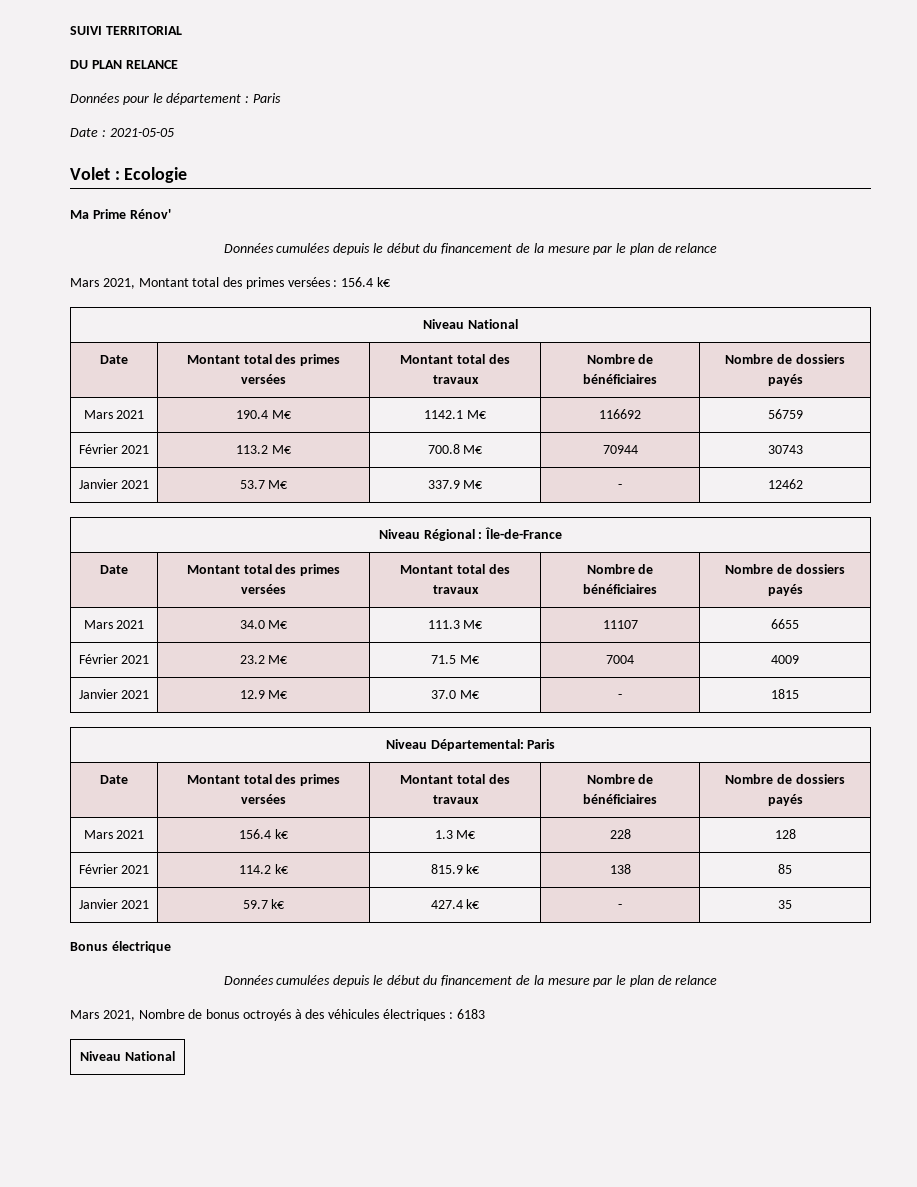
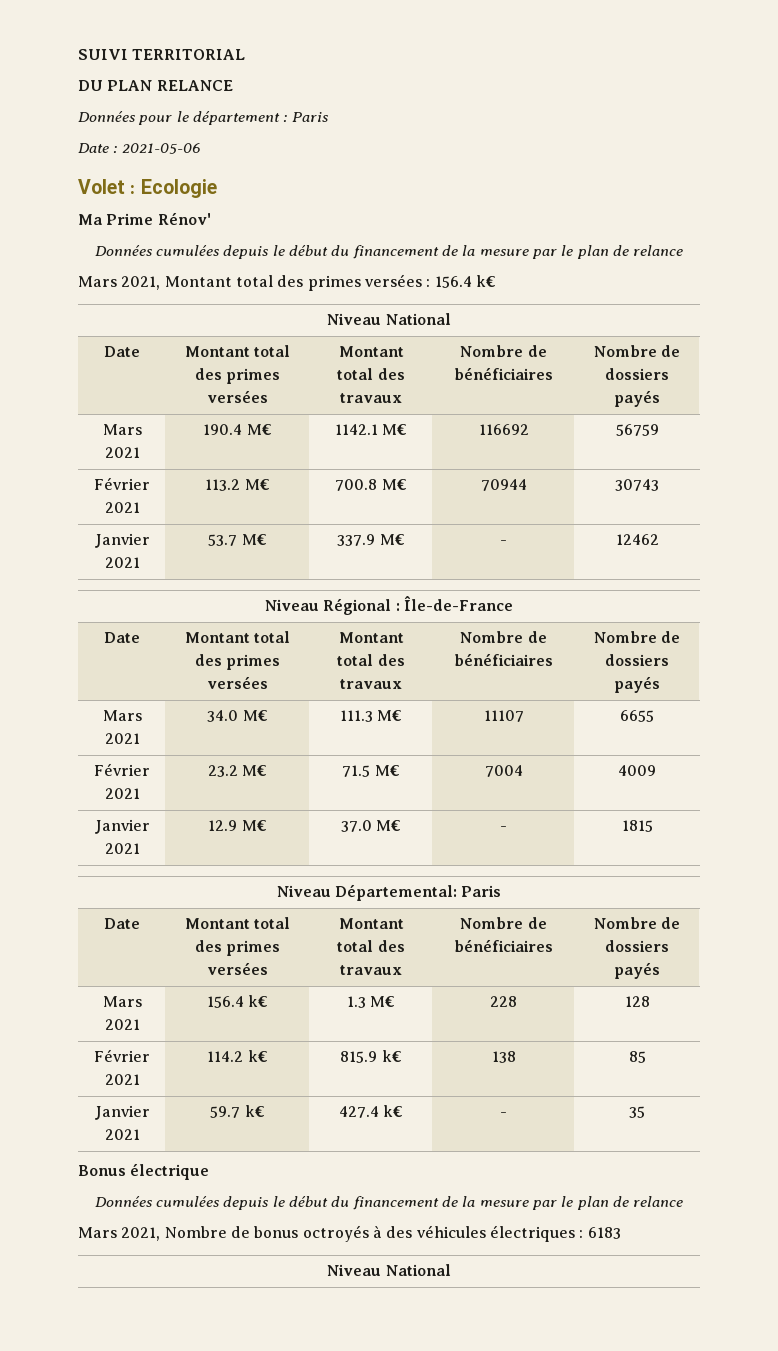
[109,128,174,137] 2021-05-05 -> [121,143,200,154] 2021-05-06

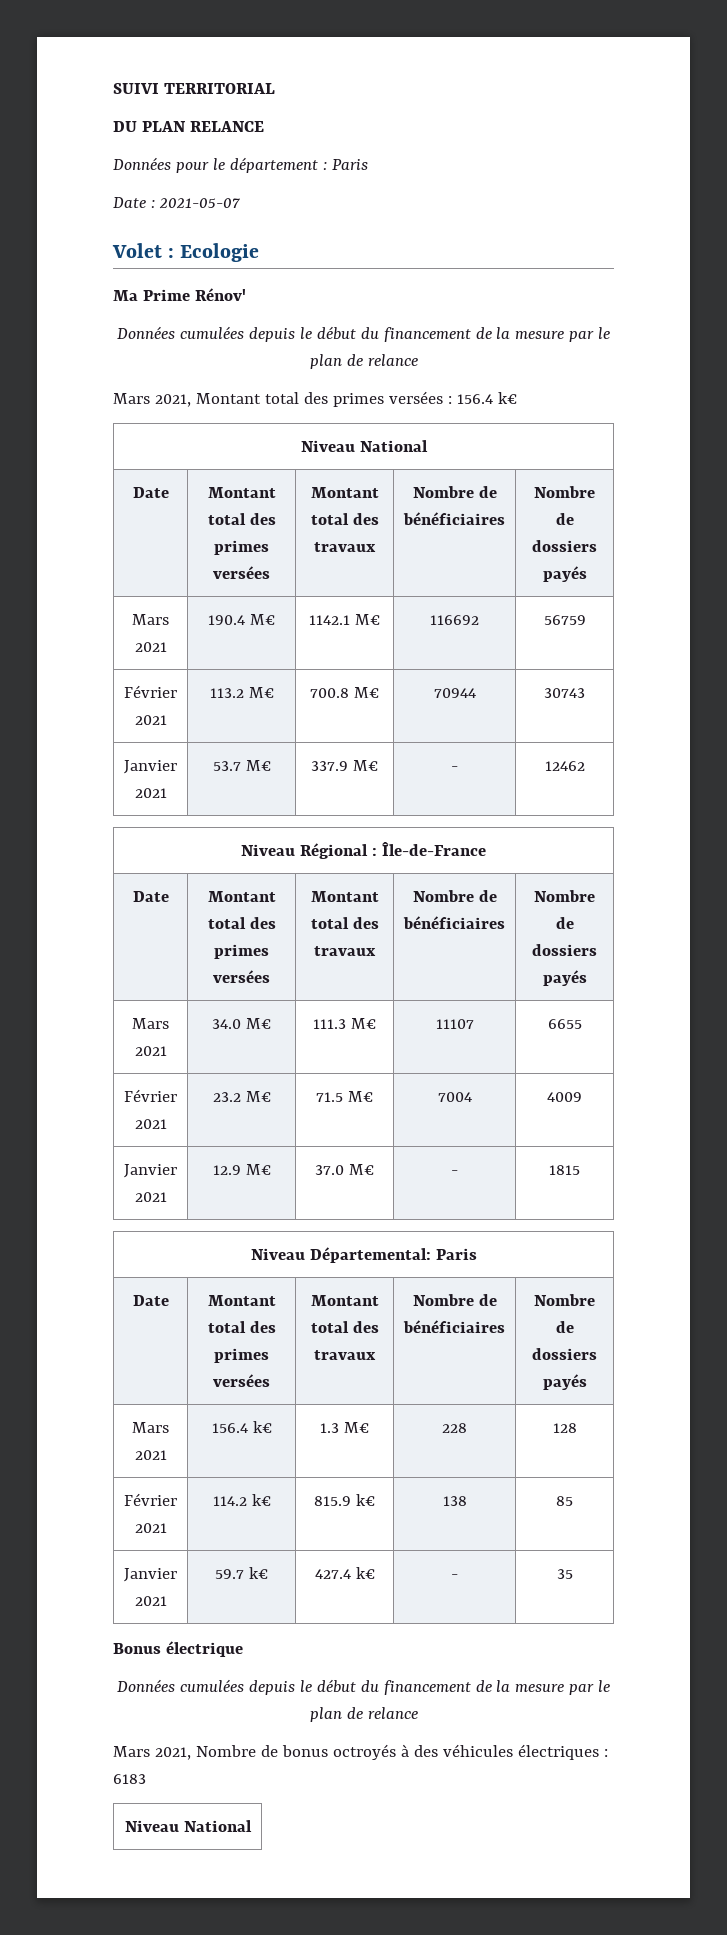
[121,143,200,154] 2021-05-06 -> [158,198,240,209] 2021-05-07

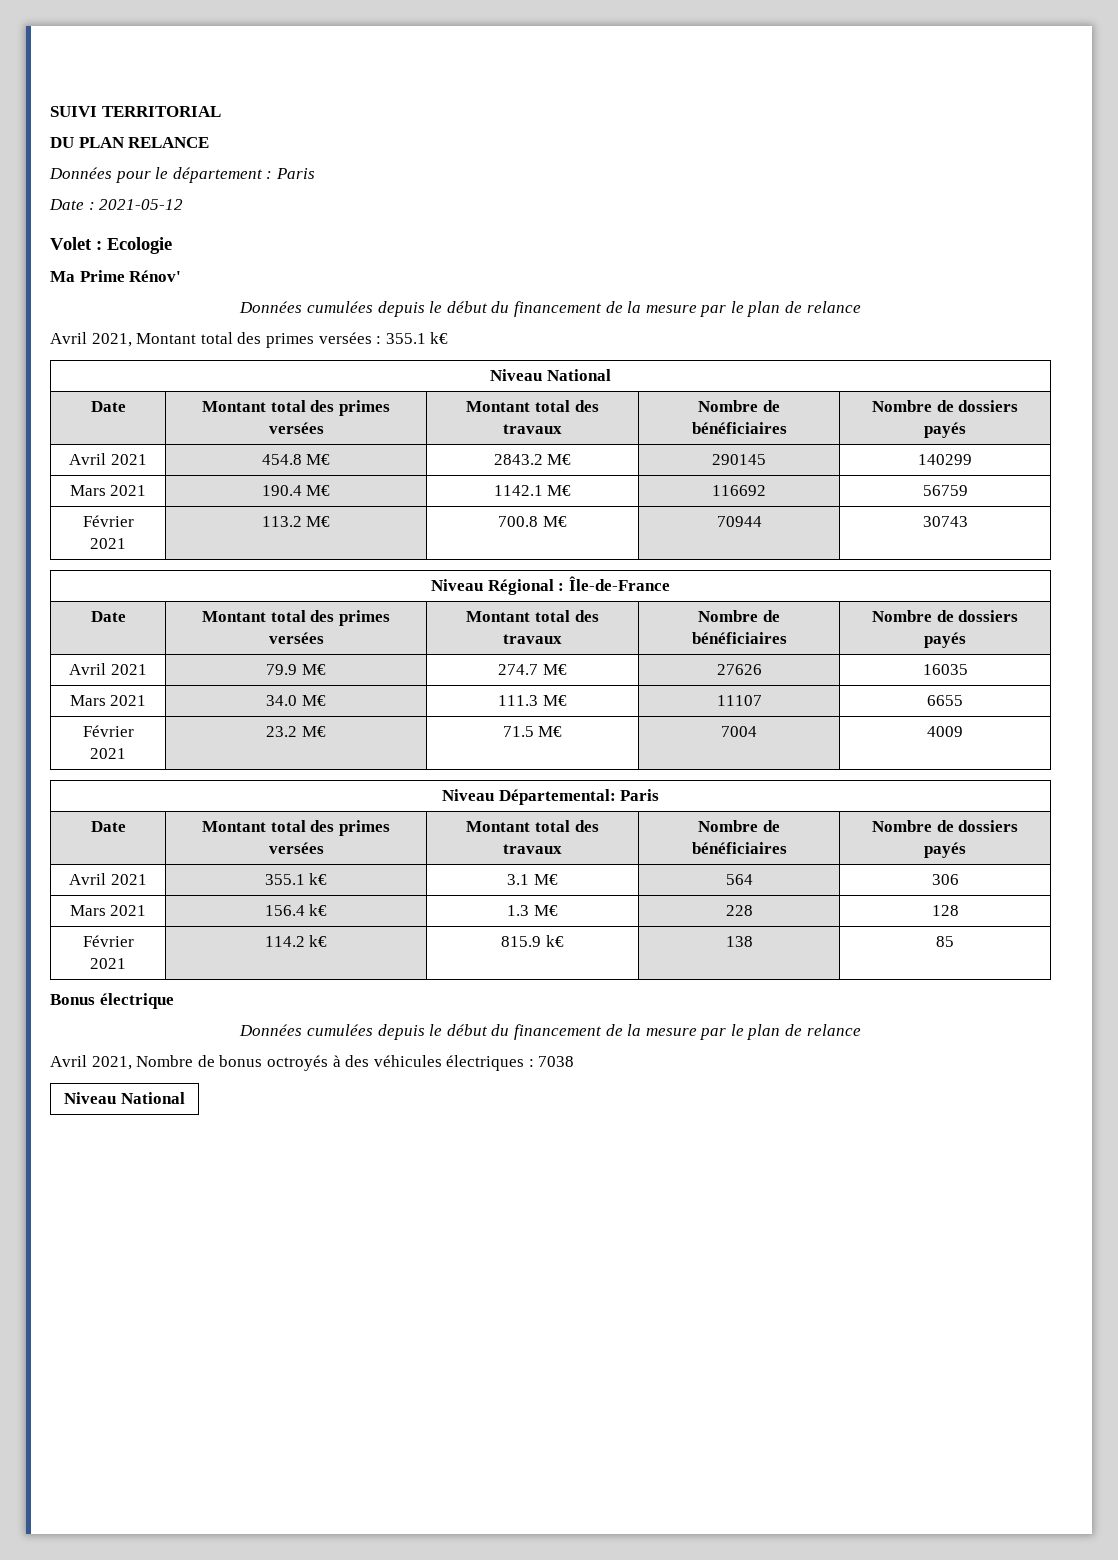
[158,198,240,209] 2021-05-07 -> [99,199,184,210] 2021-05-12
[113,393,150,404] Mars -> [50,332,87,344] Avril
[456,394,493,404] 156.4 -> [385,333,426,344] 355.1
(587, 574) none -> [69,453,147,465] [261,454,331,465] [493,454,572,465] [712,454,766,465] [918,454,972,465] // Avril 2021 | 454.8 M€ | 2843.2 M€ | 290145 | 140299
[124,760,177,774] [134,788,167,798] [212,760,271,771] [311,760,378,771] [451,766,458,771] [544,761,585,771] // Janvier 2021 | 53.7 M€ | 337.9 M€ | - | 12462 -> (968, 521) none
(587, 978) none -> [69,663,147,675] [266,664,326,675] [498,664,567,675] [716,664,762,675] [922,664,968,675] // Avril 2021 | 79.9 M€ | 274.7 M€ | 27626 | 16035
[124,1164,177,1178] [134,1192,167,1202] [212,1164,271,1175] [315,1164,374,1175] [451,1170,458,1175] [549,1165,580,1175] // Janvier 2021 | 12.9 M€ | 37.0 M€ | - | 1815 -> (963, 731) none
(587, 1382) none -> [69,873,147,885] [264,873,328,885] [507,874,558,885] [725,874,753,885] [931,874,959,885] // Avril 2021 | 355.1 k€ | 3.1 M€ | 564 | 306
[124,1568,177,1582] [134,1596,167,1606] [215,1567,268,1579] [314,1567,375,1579] [451,1574,458,1579] [556,1569,573,1579] // Janvier 2021 | 59.7 k€ | 427.4 k€ | - | 35 -> (954, 941) none
[113,1746,150,1757] Mars -> [50,1055,87,1067] Avril
[113,1774,146,1784] 6183 -> [538,1056,575,1067] 7038

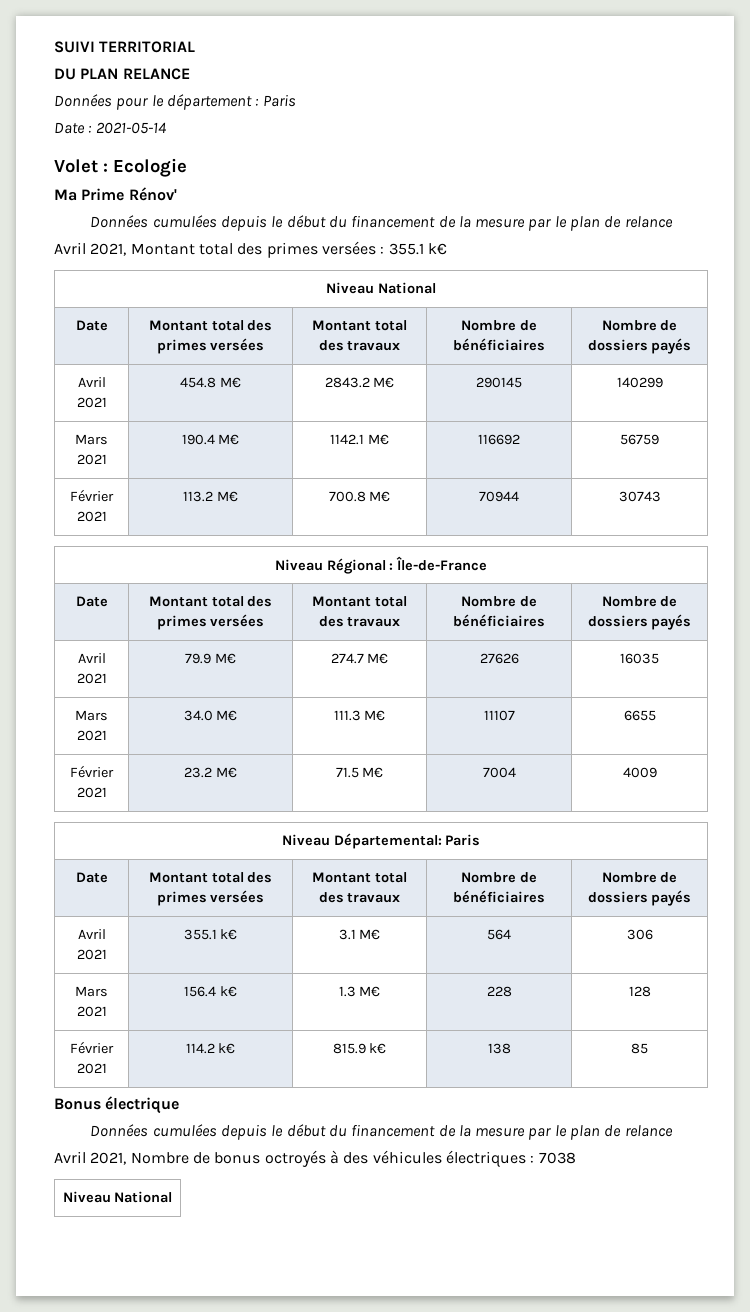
[99,199,184,210] 2021-05-12 -> [95,122,167,134] 2021-05-14

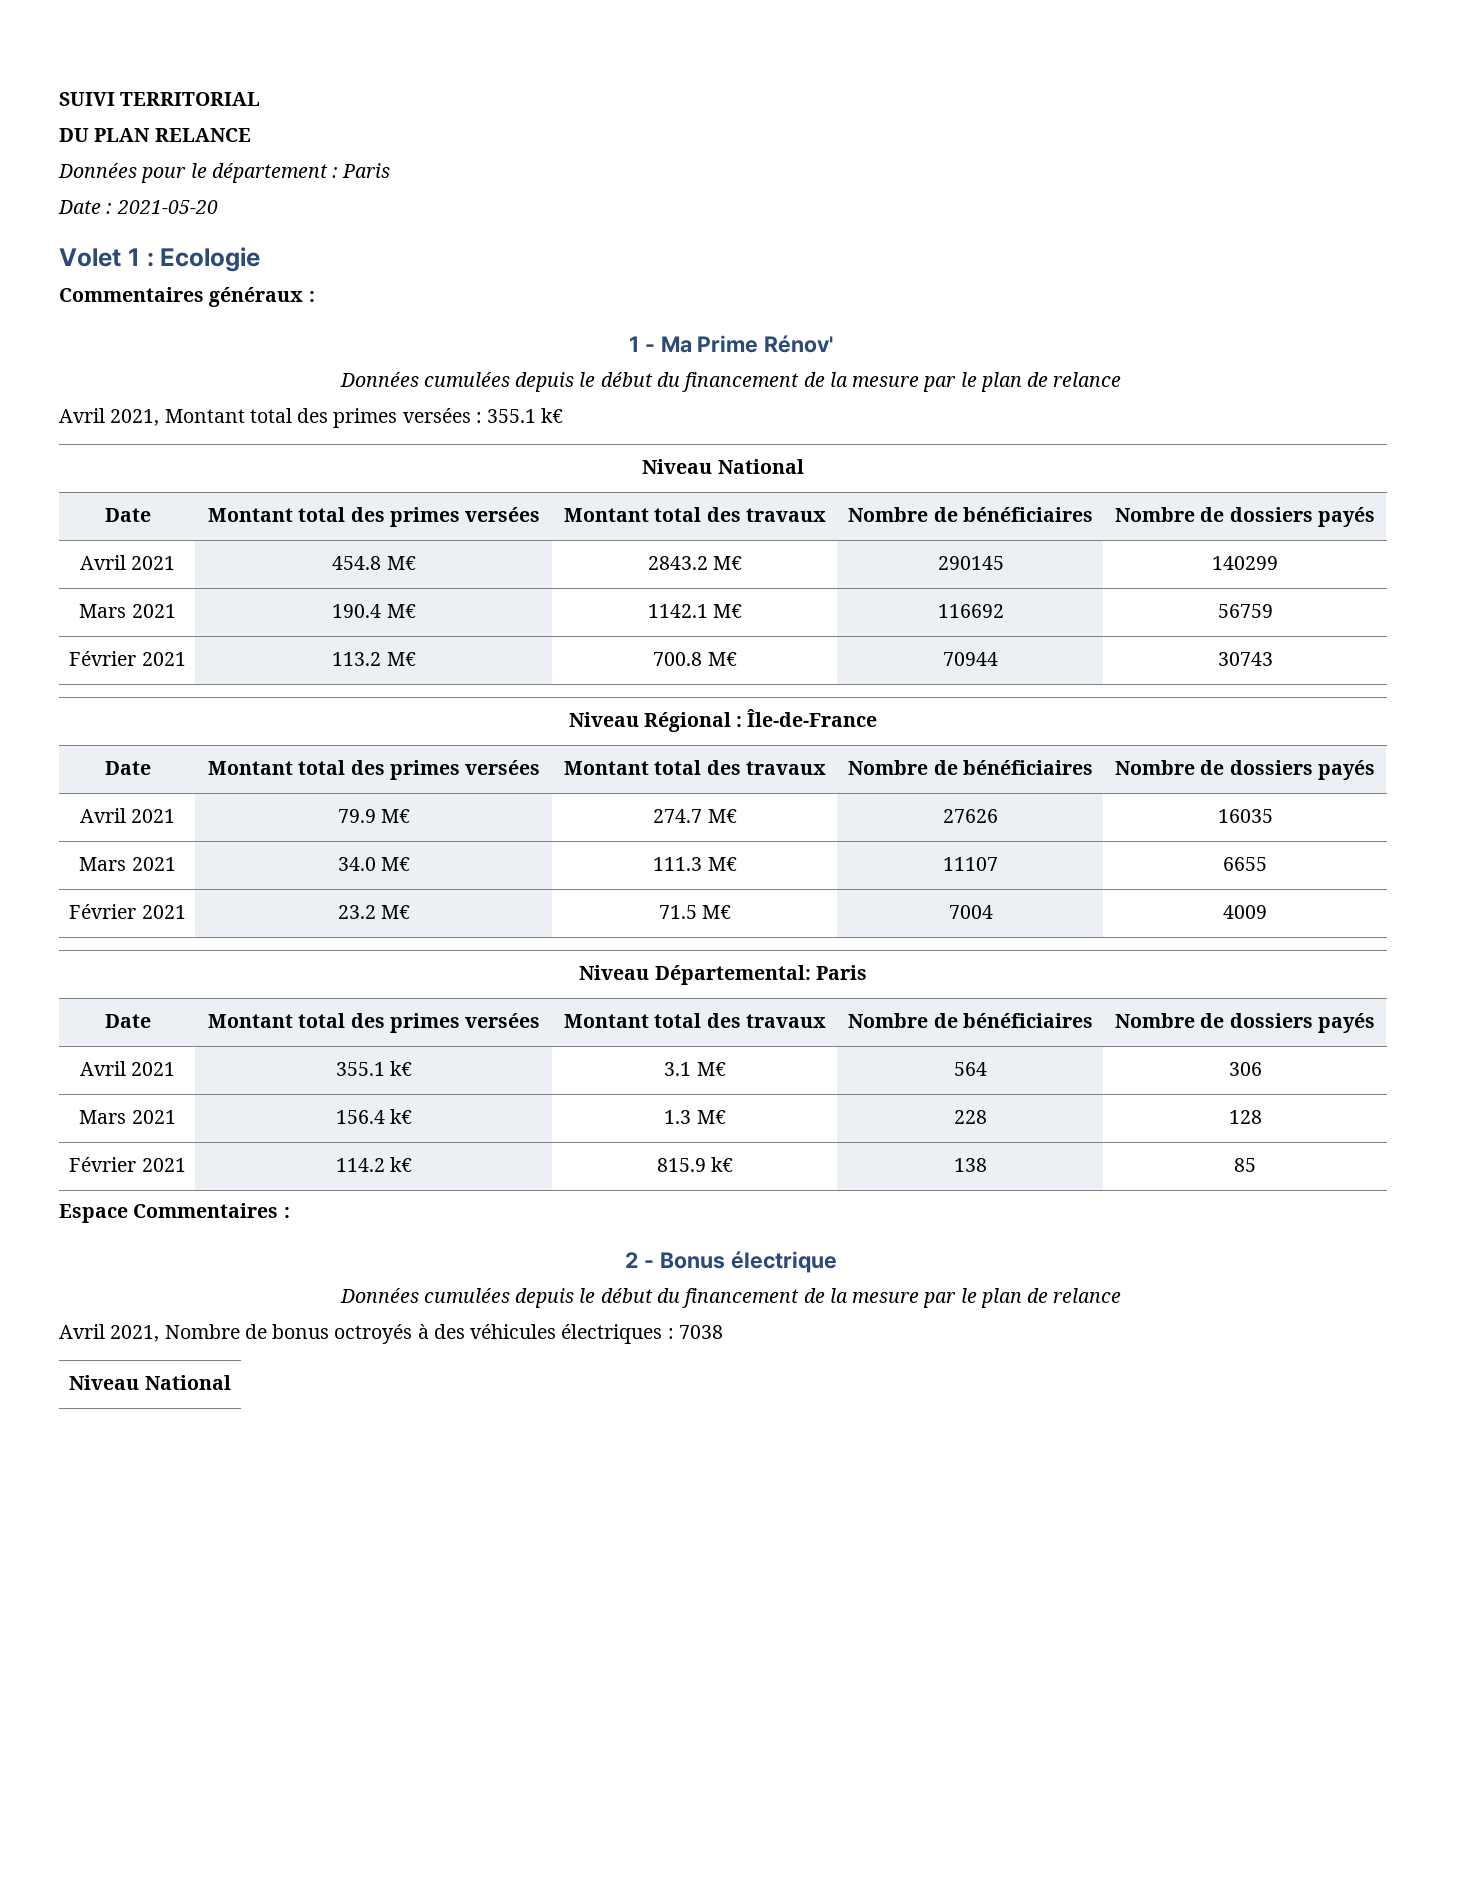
[95,122,167,134] 2021-05-14 -> [116,200,218,214] 2021-05-20
(98, 166) none -> [127,248,140,266] 1
(187, 167) none -> [59,287,315,307] [628,336,655,352] Commentaires généraux : // 1 -
(648, 1048) none -> [59,1203,290,1223] [625,1252,655,1268] Espace Commentaires : // 2 -

